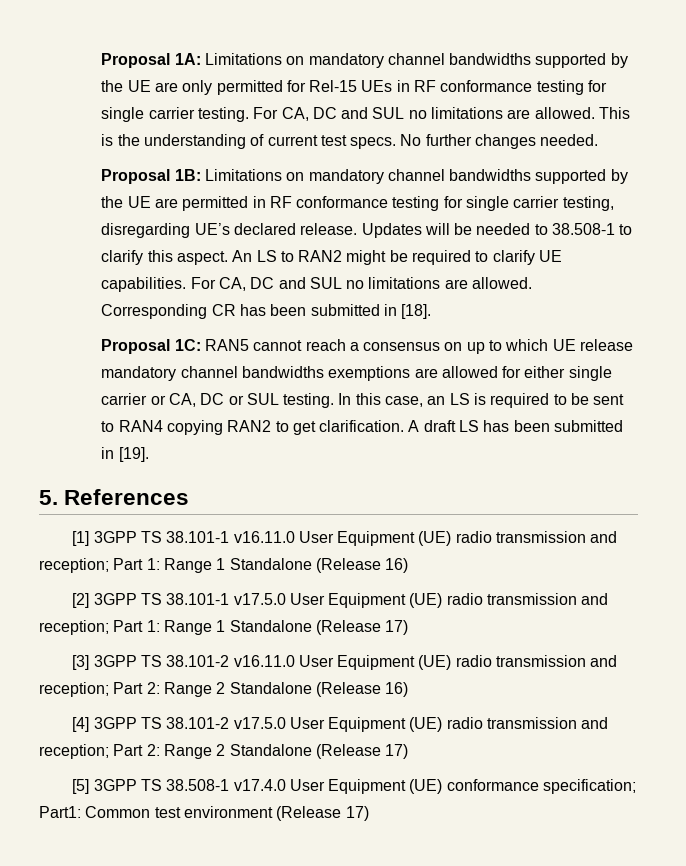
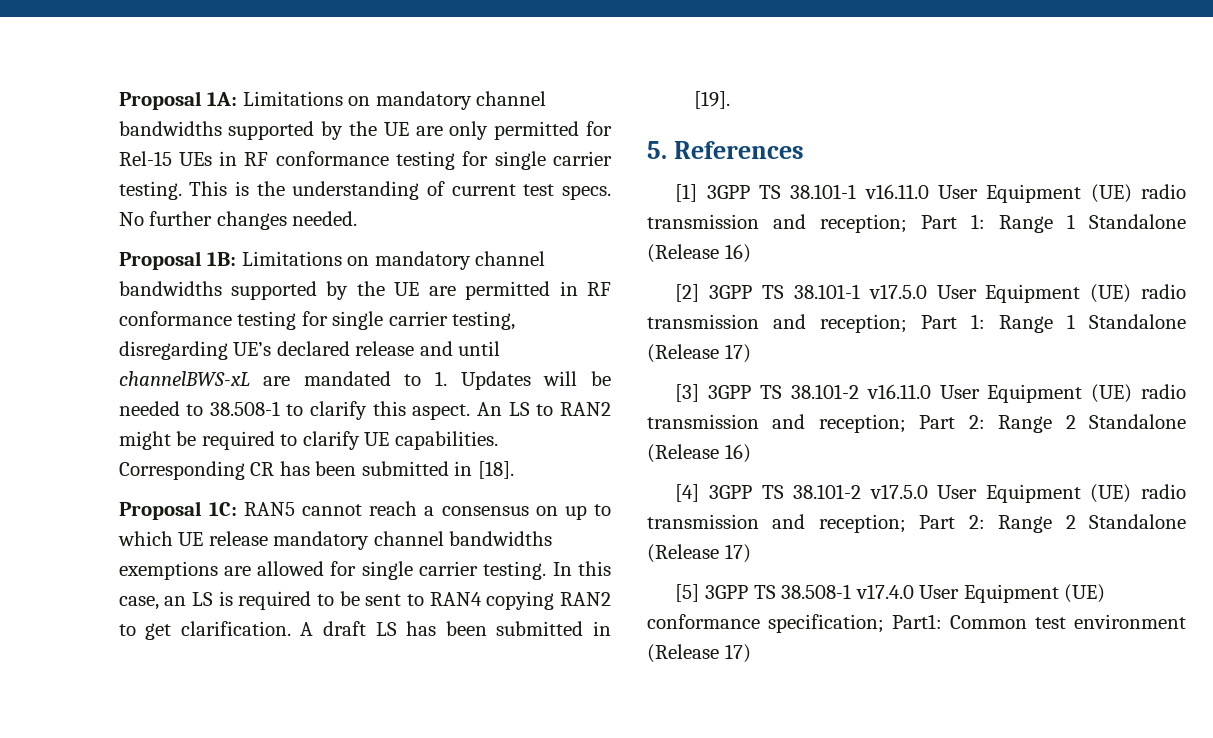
[253,107,595,121] For CA, DC and SUL no limitations are allowed. -> (182, 190) none
[300,223,358,235] release. -> [355,341,501,356] [118,371,448,386] release and until channelBWS-xL are mandated to 1.
[190,277,533,291] For CA, DC and SUL no limitations are allowed. -> (498, 440) none
[524,366,612,381] [101,393,279,407] either single carrier or CA, DC or SUL -> [361,561,479,580] single carrier

